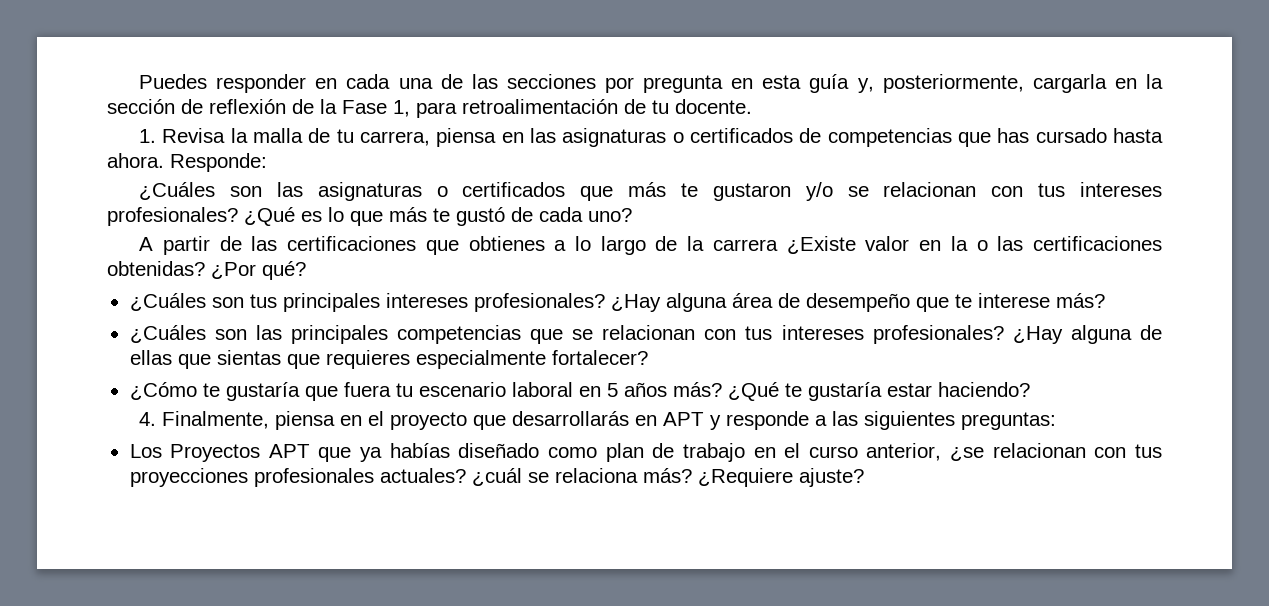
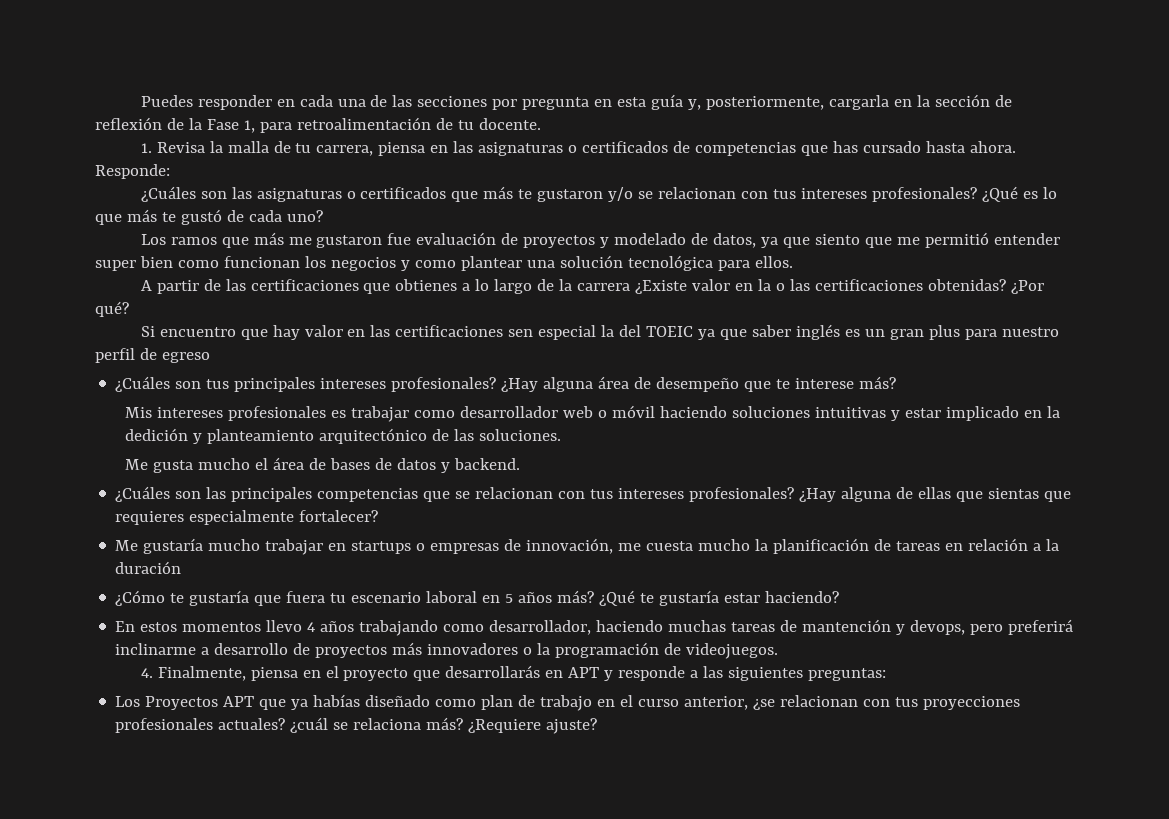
(632, 215) none -> [140,232,1061,248] [95,255,793,271] // Los ramos que más me gustaron fue evaluación de proyectos y modelado de datos, ya que siento que me permitió entender super bien como funcionan los negocios y como plantear una solución tecnológica para ellos.
(306, 270) none -> [140,324,1060,340] [95,348,210,363] // Si encuentro que hay valor en las certificaciones sen especial la del TOEIC ya que saber inglés es un gran plus para nuestro perfil de egreso
(1105, 300) none -> [124,405,1060,422] [124,428,561,444] [124,457,520,473] // Mis intereses profesionales es trabajar como desarrollador web o móvil haciendo soluciones intuitivas y estar implicado en la dedición y planteamiento arquitectónico de las soluciones. // Me gusta mucho el área de bases de datos y backend.
(648, 357) none -> [115,538,1060,555] [115,561,182,574] // Me gustaría mucho trabajar en startups o empresas de innovación, me cuesta mucho la planificación de tareas en relación a la duración
(1030, 389) none -> [115,619,1074,636] [115,642,779,659] // En estos momentos llevo 4 años trabajando como desarrollador, haciendo muchas tareas de mantención y devops, pero preferirá inclinarme a desarrollo de proyectos más innovadores o la programación de videojuegos.

